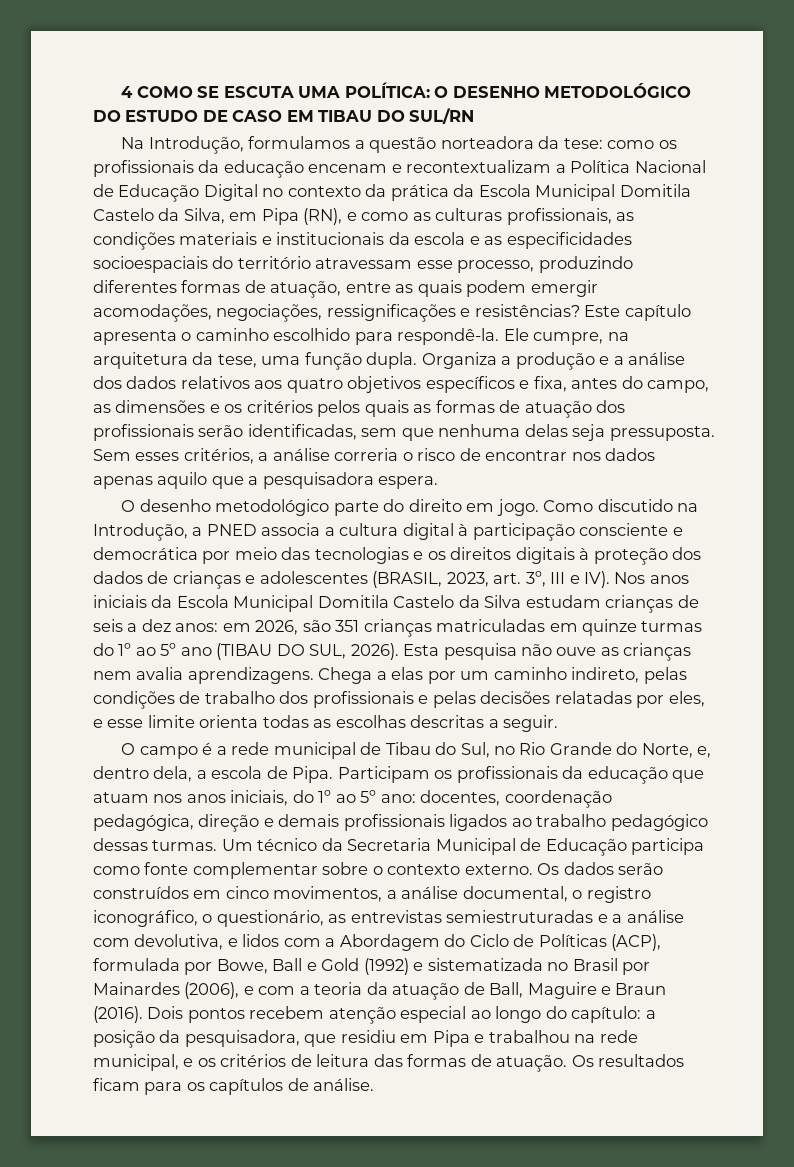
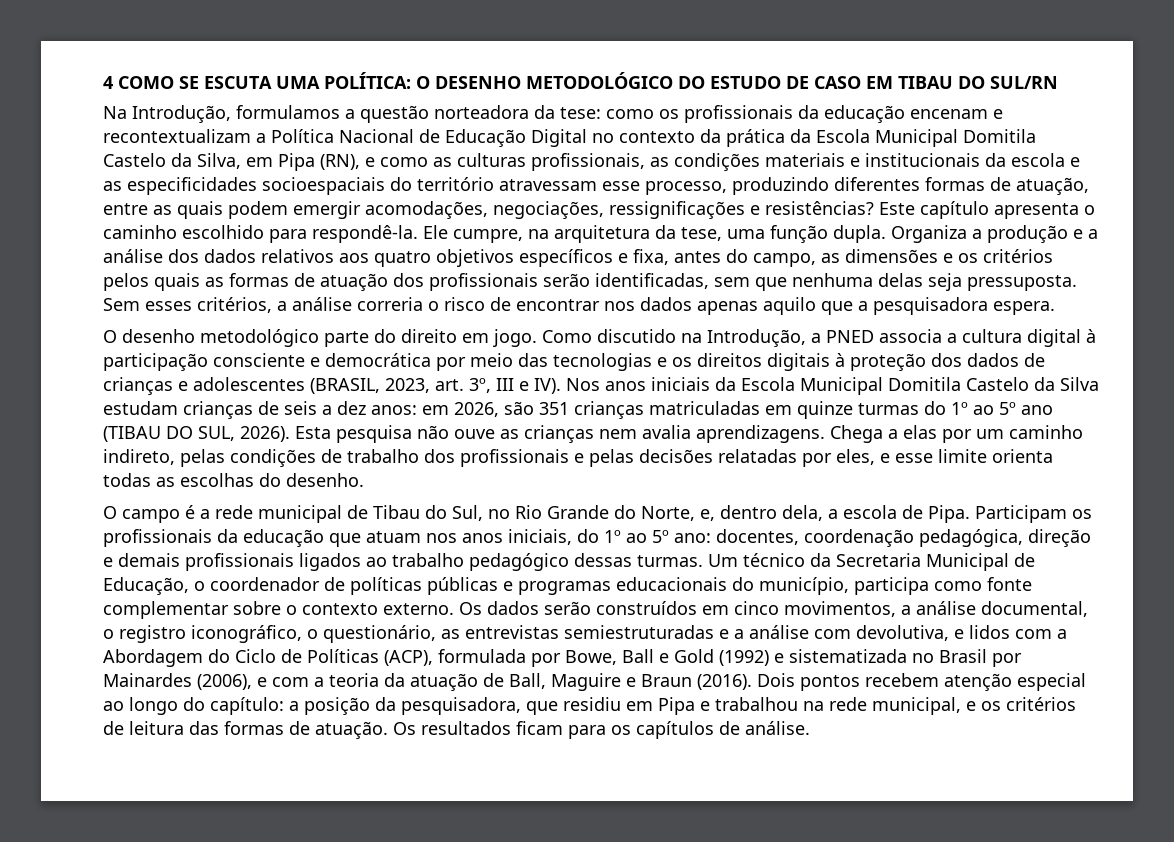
[410,715,559,732] descritas a seguir. -> [259,473,364,487] do desenho.
[545,838,627,856] Educação -> [103,577,849,595] Educação, o coordenador de políticas públicas e programas educacionais do município,

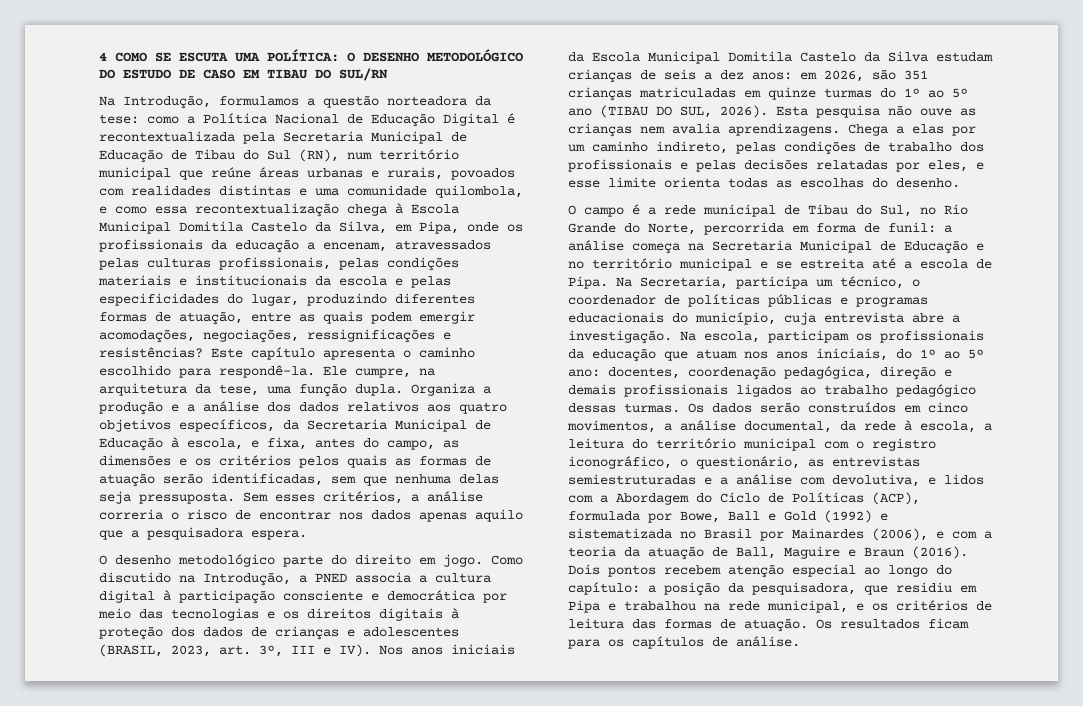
[659,105,1003,123] [103,129,251,143] os profissionais da educação encenam e recontextualizam -> (179, 120) none
[592,129,811,147] no contexto da prática da -> [507,113,515,124] [99,131,467,144] [99,149,459,163] [98,167,515,180] [99,185,523,198] [99,203,403,217] é recontextualizada pela Secretaria Municipal de Educação de Tibau do Sul (RN), num território municipal que reúne áreas urbanas e rurais, povoados com realidades distintas e uma comunidade quilombola, e como essa recontextualização chega à
[278,153,452,171] Pipa (RN), e como as -> [419,221,523,234] [99,239,491,253] [99,258,139,270] Pipa, onde os profissionais da educação a encenam, atravessados pelas
[650,157,669,167] as -> [339,258,379,270] pelas
[103,177,727,195] as especificidades socioespaciais do território atravessam esse processo, -> [411,276,451,288] [99,293,299,306] pelas especificidades do lugar,
[519,249,613,267] específicos -> [179,419,491,432] [99,437,243,451] específicos, da Secretaria Municipal de Educação à escola,
[393,273,538,291] dos profissionais -> (155, 480) none
[700,505,1067,523] e, dentro dela, a escola de Pipa. Participam -> [704,222,952,235] [568,240,984,254] [568,258,992,271] [568,276,920,289] [568,294,928,307] [568,312,960,325] [568,330,849,344] percorrida em forma de funil: a análise começa na Secretaria Municipal de Educação e no território municipal e se estreita até a escola de Pipa. Na Secretaria, participa um técnico, o coordenador de políticas públicas e programas educacionais do município, cuja entrevista abre a investigação. Na escola, participam
[708,553,1035,571] [103,577,1032,595] [103,601,454,619] Um técnico da Secretaria Municipal de Educação, o coordenador de políticas públicas e programas educacionais do município, participa como fonte complementar sobre o contexto externo. -> (680, 408) none
(1088, 609) none -> [840,420,992,433] [568,438,849,451] da rede à escola, a leitura do território municipal com

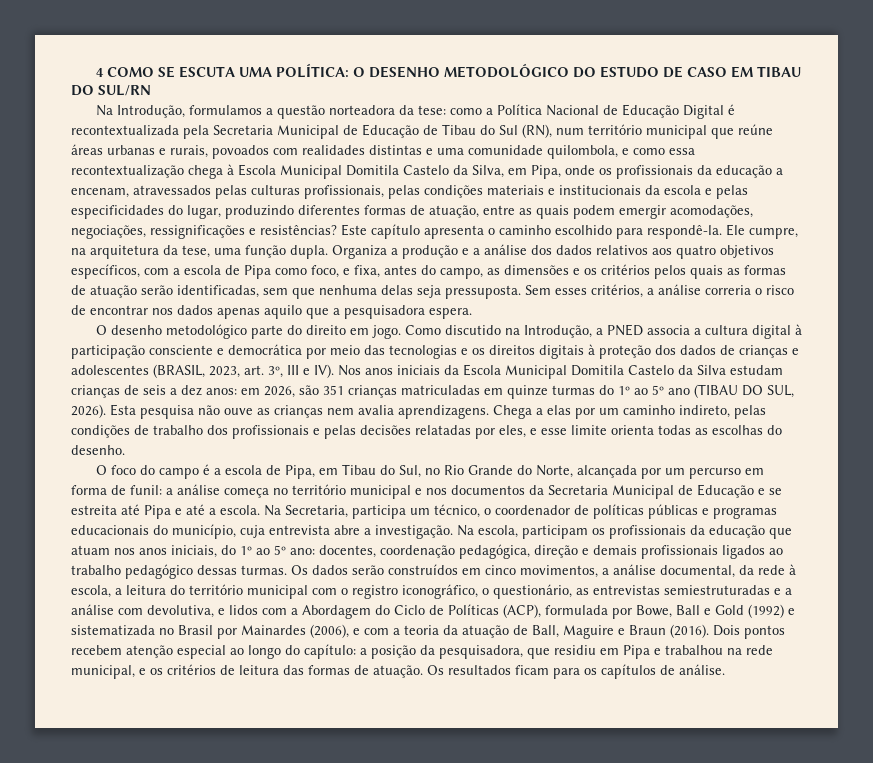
[283,419,491,432] [99,437,243,451] da Secretaria Municipal de Educação à escola, -> [144,265,339,279] com a escola de Pipa como foco,
(576, 210) none -> [110,465,155,475] foco do
[664,204,800,217] rede municipal de -> [224,465,338,479] escola de Pipa, em
[704,222,784,235] percorrida -> [576,465,741,479] alcançada por um percurso
[688,243,704,251] na -> [273,484,544,499] no território municipal e nos documentos da
[568,258,992,271] [568,276,608,289] no território municipal e se estreita até a escola de Pipa. -> [769,488,782,495] [71,504,260,519] se estreita até Pipa e até a escola.

